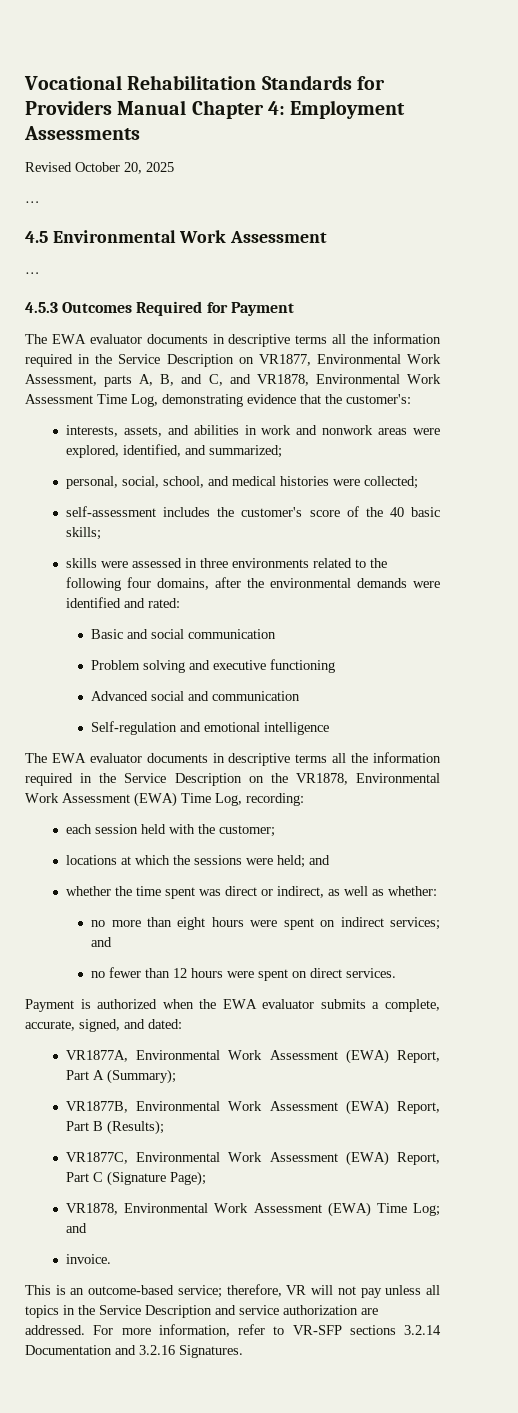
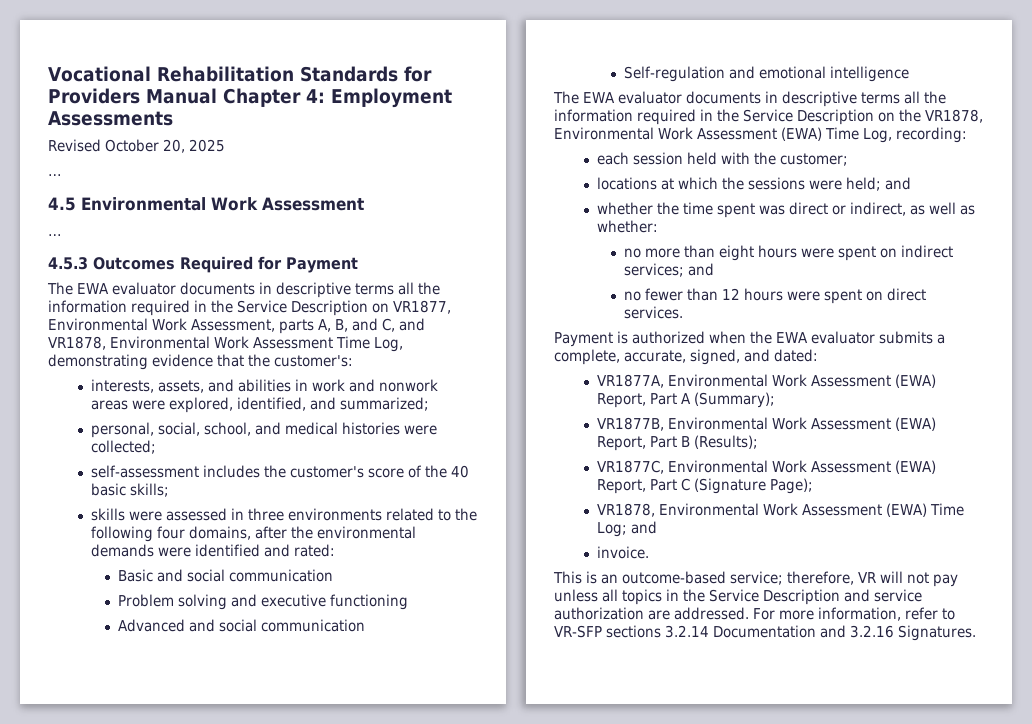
[151,691,210,701] social and -> [188,619,257,632] and social

